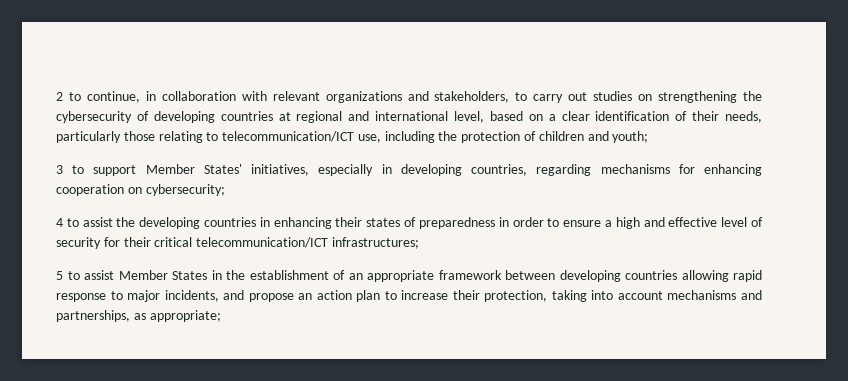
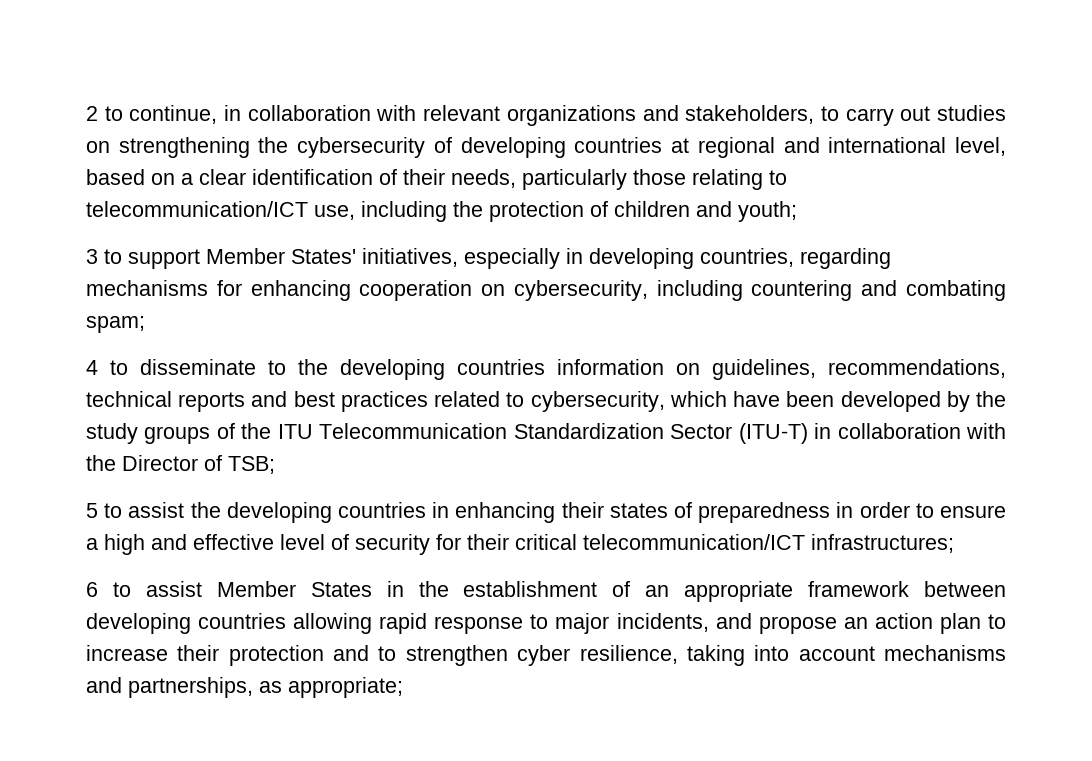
[145,184,225,196] [56,218,63,227] cybersecurity; // 4 -> [513,280,1007,301] [86,316,145,333] [86,359,1006,380] [86,391,1007,412] [86,423,1007,444] [86,455,275,474] [86,503,98,518] cybersecurity, including countering and combating spam; // 4 to disseminate to the developing countries information on guidelines, recommendations, technical reports and best practices related to cybersecurity, which have been developed by the study groups of the ITU Telecommunication Standardization Sector (ITU-T) in collaboration with the Director of TSB; // 5
[56,271,63,280] 5 -> [86,582,98,597] 6
[484,290,548,302] protection, -> [228,645,678,666] protection and to strengthen cyber resilience,

